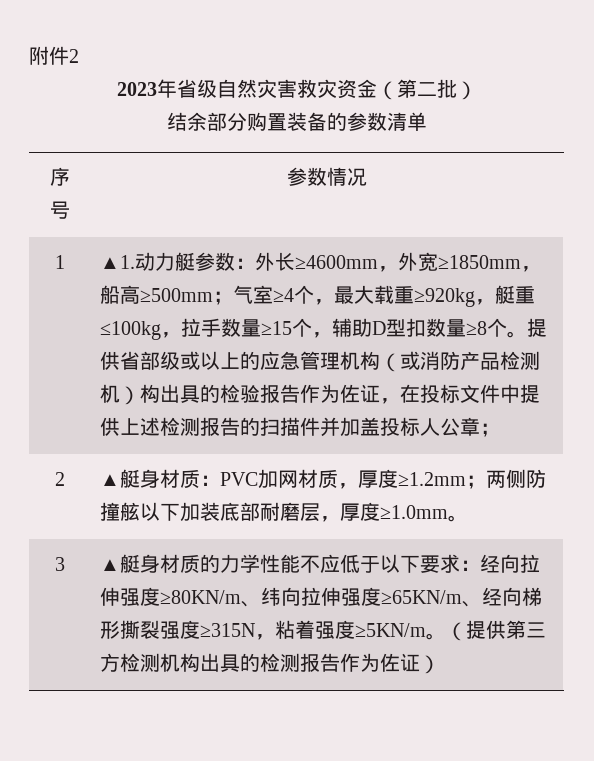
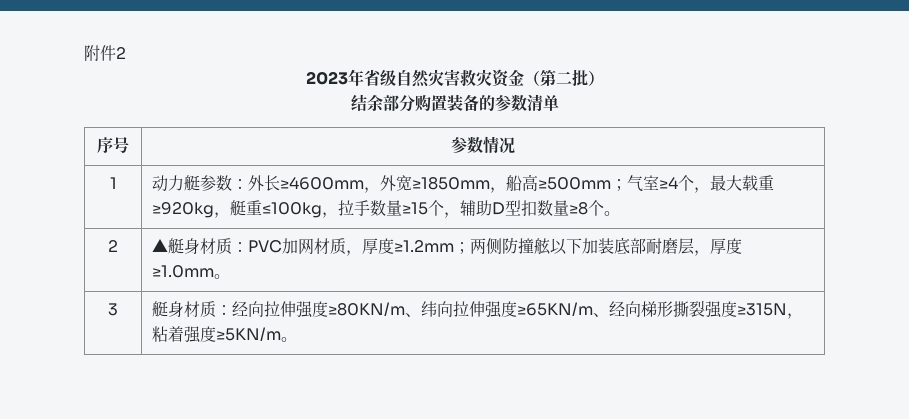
[99,255,135,269] ▲1. -> (117, 183) none
[526,318,547,337] [99,351,540,372] [99,384,540,405] [99,417,500,437] 提供省部级或以上的应急管理机构（或消防产品检测机）构出具的检验报告作为佐证，在投标文件中提供上述检测报告的扫描件并加盖投标人公章； -> (621, 213) none
[99,554,460,573] ▲艇身材质的力学性能不应低于以下要求 -> [152,301,217,318] 艇身材质
[445,620,546,641] [99,653,440,674] （提供第三方检测机构出具的检测报告作为佐证） -> (298, 339) none

